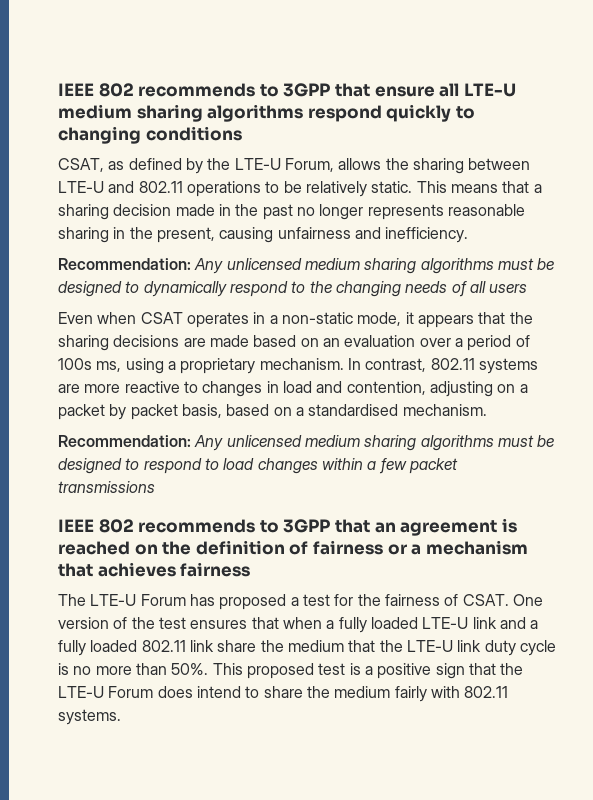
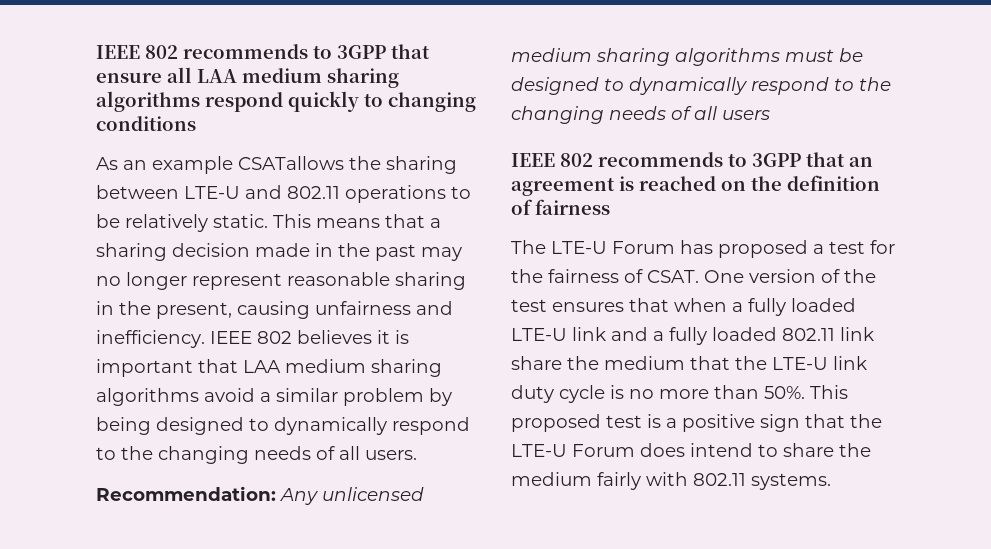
[463,83,516,97] LTE-U -> [197,69,237,83] LAA
[58,158,382,174] CSAT, as defined by the LTE-U Forum, allows -> [96,156,344,174] As an example CSATallows
(293, 212) none -> [421,247,462,261] may
[367,204,444,220] represents -> [192,273,282,290] represent
(469, 235) none -> [210,330,409,344] [96,359,442,377] [96,388,452,406] [96,417,470,435] [96,446,417,464] IEEE 802 believes it is important that LAA medium sharing algorithms avoid a similar problem by being designed to dynamically respond to the changing needs of all users.
[58,312,533,328] [58,335,530,351] [58,358,538,374] [58,381,528,397] [58,404,487,420] [58,435,555,451] [58,458,458,474] [58,481,155,493] // Even when CSAT operates in a non-static mode, it appears that the sharing decisions are made based on an evaluation over a period of 100s ms, using a proprietary mechanism. In contrast, 802.11 systems are more reactive to changes in load and contention, adjusting on a packet by packet basis, based on a standardised mechanism. // Recommendation: Any unlicensed medium sharing algorithms must be designed to respond to load changes within a few packet transmissions -> (770, 115) none
[387,540,528,555] [58,562,251,577] or a mechanism that achieves fairness -> (610, 207) none

